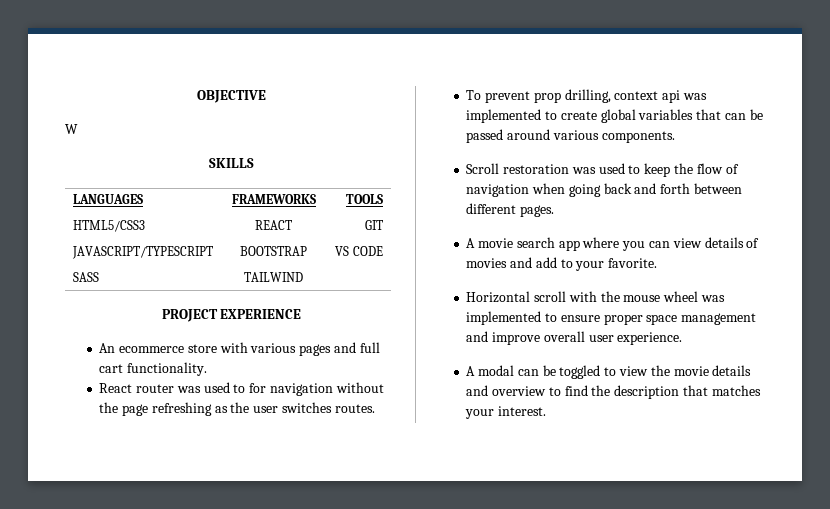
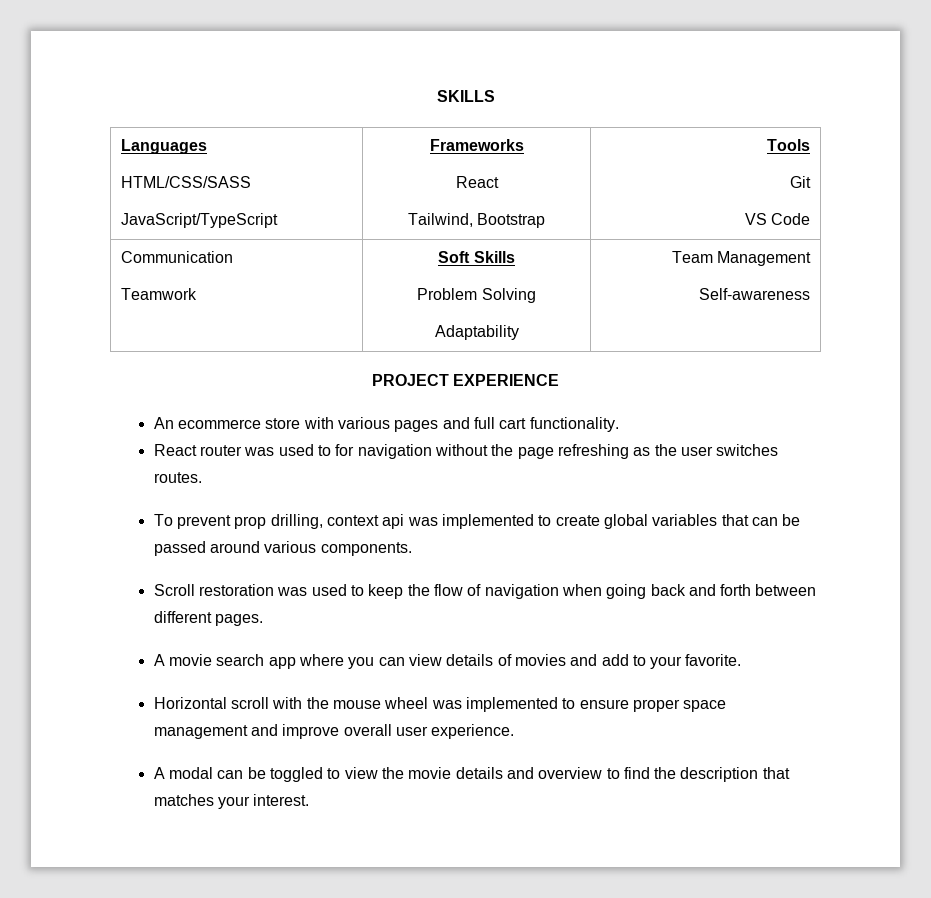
[197,90,266,103] [65,124,78,134] OBJECTIVE // W // -> (436, 96) none
[73,194,144,204] [73,220,146,232] [72,246,214,259] [73,272,100,282] [231,194,316,204] [255,220,292,230] [240,246,307,256] [244,272,303,282] [345,194,383,204] [364,220,383,230] [335,246,383,256] LANGUAGES // HTML5/CSS3 // JAVASCRIPT/TYPESCRIPT // SASS | FRAMEWORKS // REACT // BOOTSTRAP // TAILWIND | TOOLS // GIT // VS CODE -> [121,139,208,154] [121,176,252,188] [121,213,279,228] [429,139,524,151] [455,176,499,188] [407,213,546,228] [766,139,810,151] [789,176,811,188] [744,213,810,225] [121,251,234,263] [121,288,198,300] [438,251,515,263] [417,288,536,303] [434,325,519,340] [671,251,811,266] [698,288,810,300] Languages // HTML/CSS/SASS // JavaScript/TypeScript | Frameworks // React // Tailwind, Bootstrap | Tools // Git // VS Code // Communication // Teamwork | Soft Skills // Problem Solving // Adaptability | Team Management // Self-awareness

